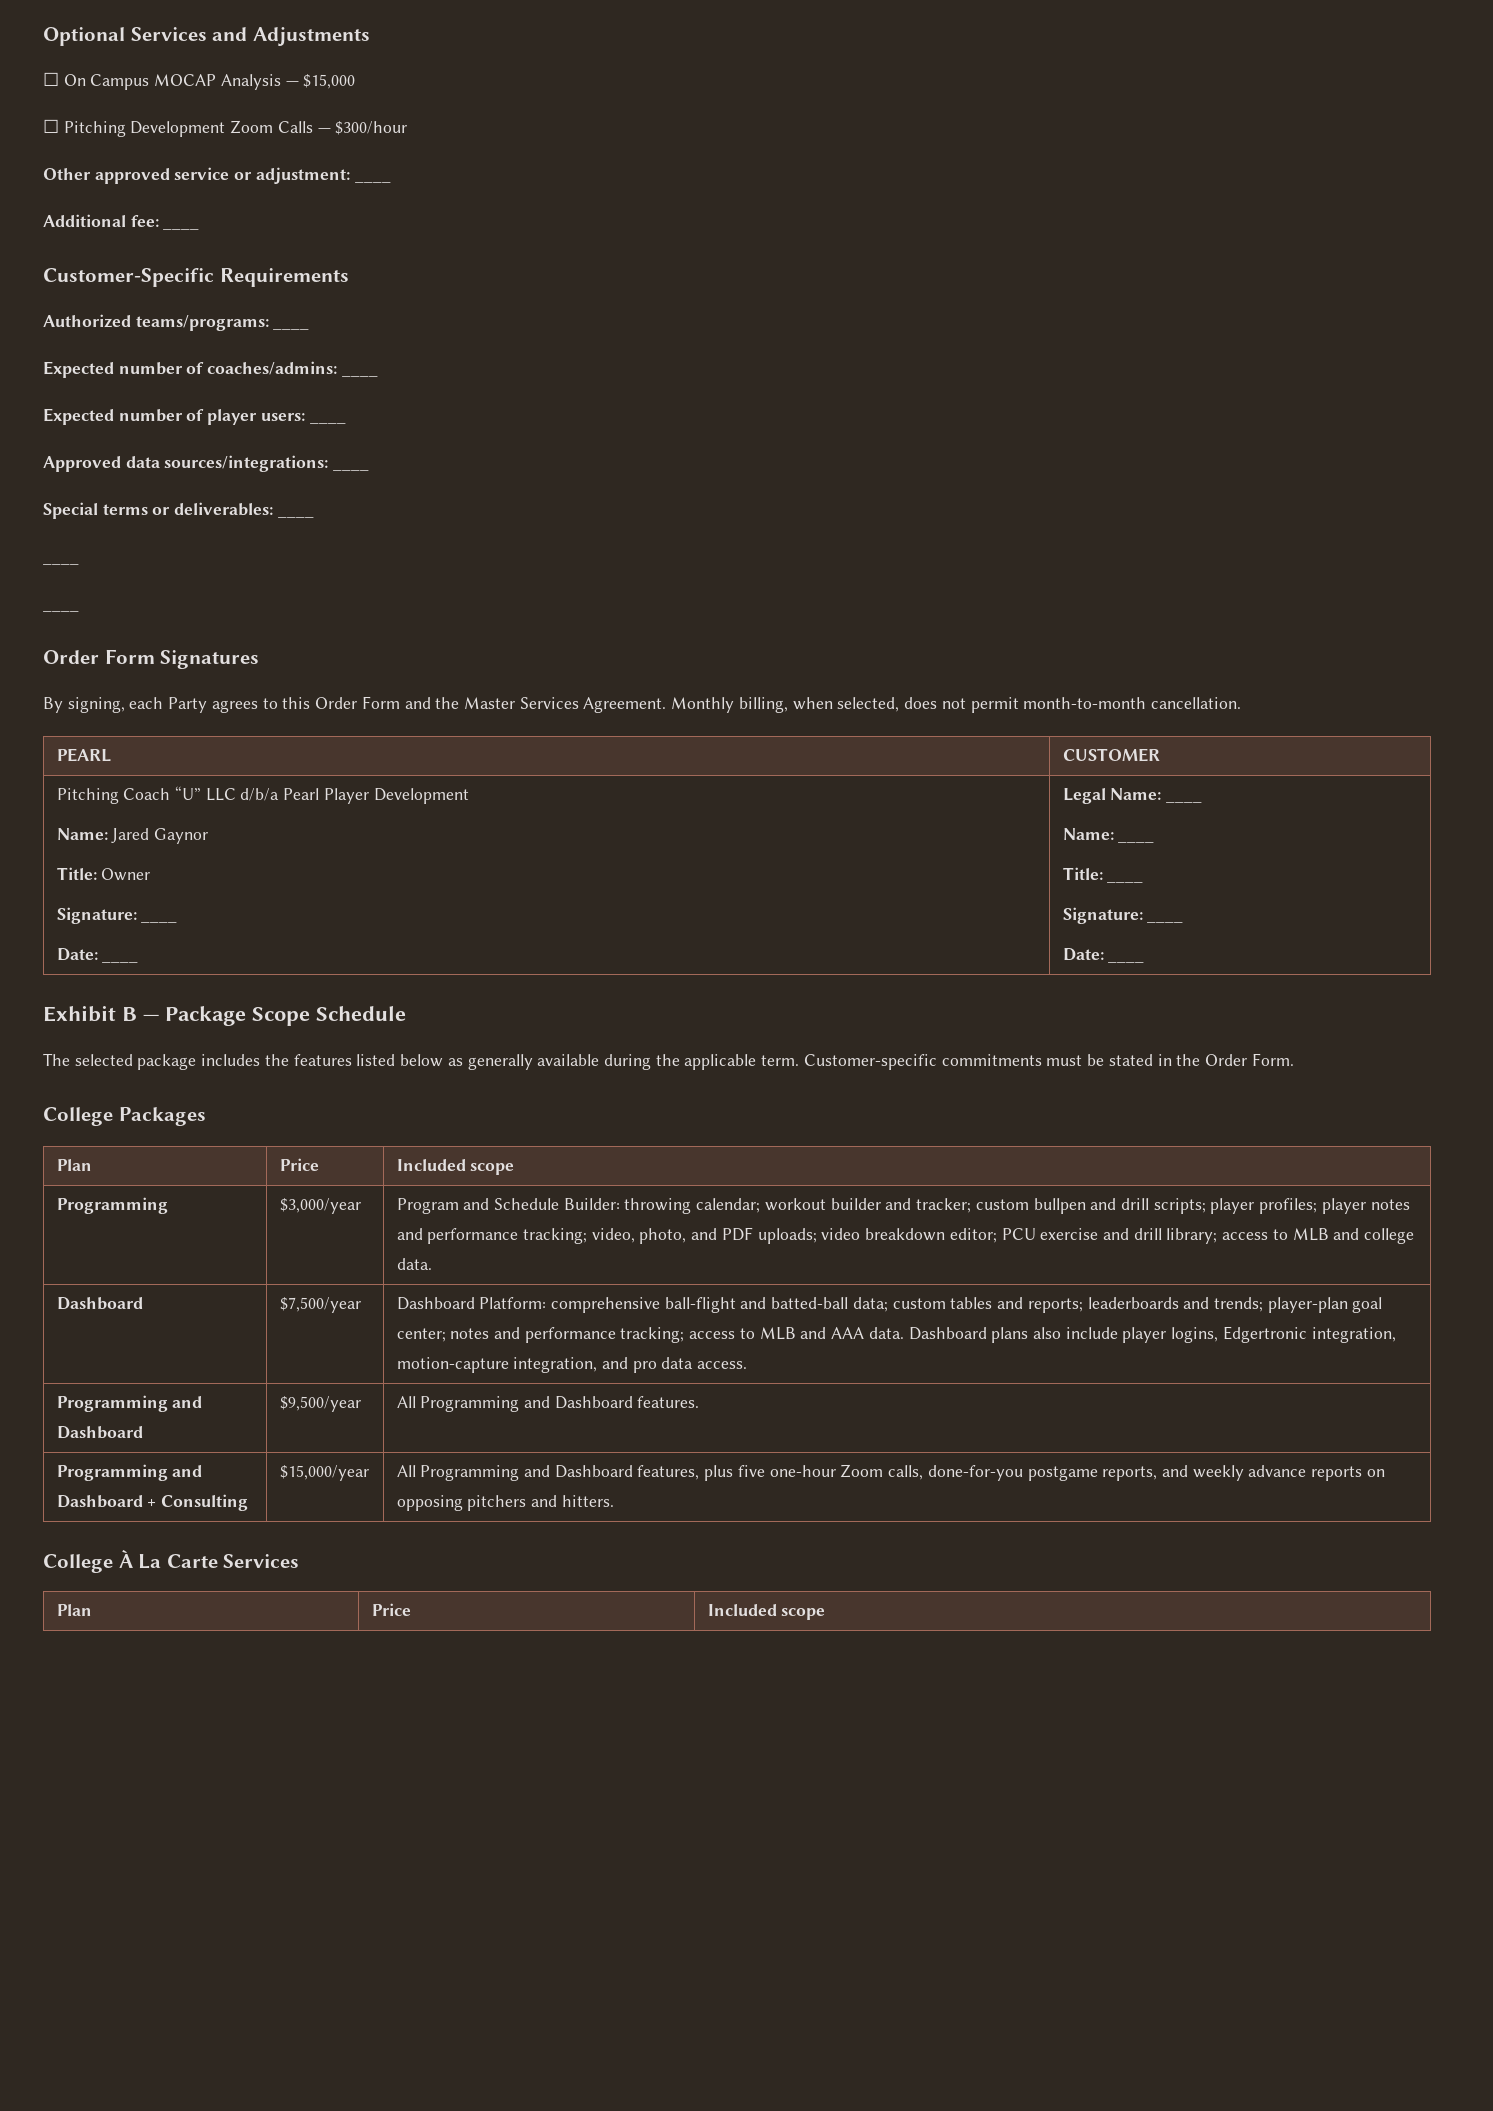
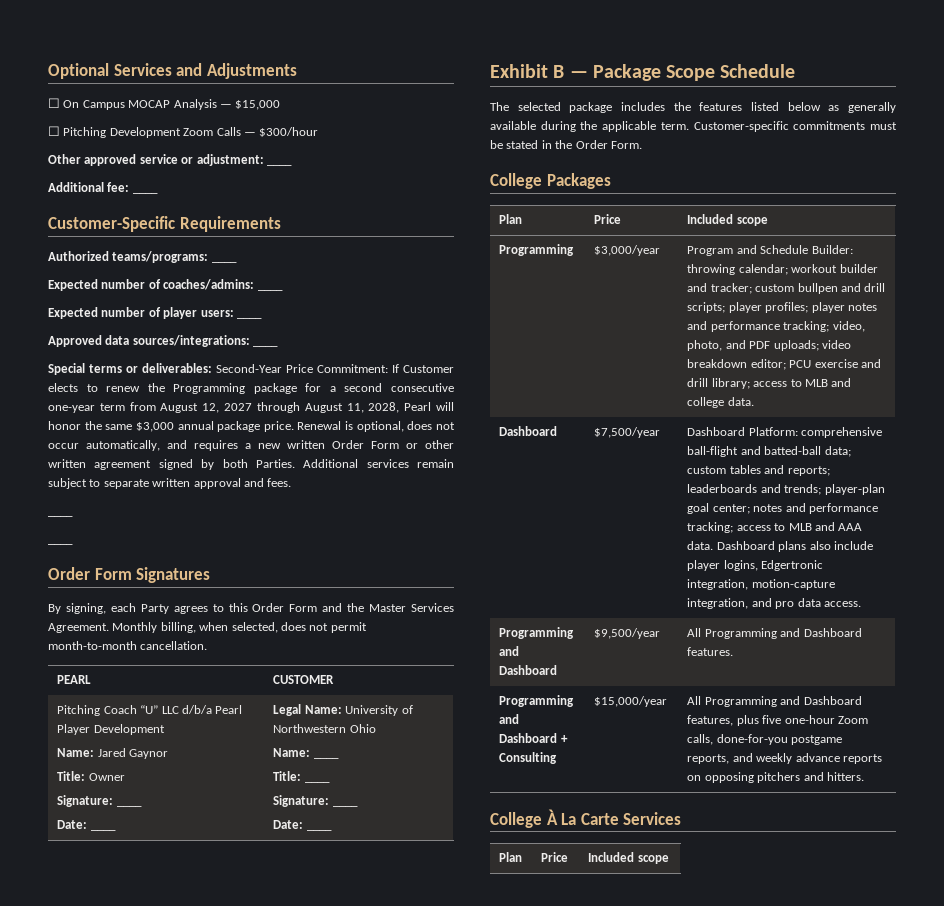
[277,515,314,518] ____ -> [216,364,454,373] [48,383,454,394] [48,402,454,413] [48,421,455,432] [48,440,454,451] [48,459,454,470] [48,478,292,489] Second-Year Price Commitment: If Customer elects to renew the Programming package for a second consecutive one-year term from August 12, 2027 through August 11, 2028, Pearl will honor the same $3,000 annual package price. Renewal is optional, does not occur automatically, and requires a new written Order Form or other written agreement signed by both Parties. Additional services remain subject to separate written approval and fees.
[1166,800,1203,803] ____ -> [345,705,413,716] [273,724,376,733] University of Northwestern Ohio

